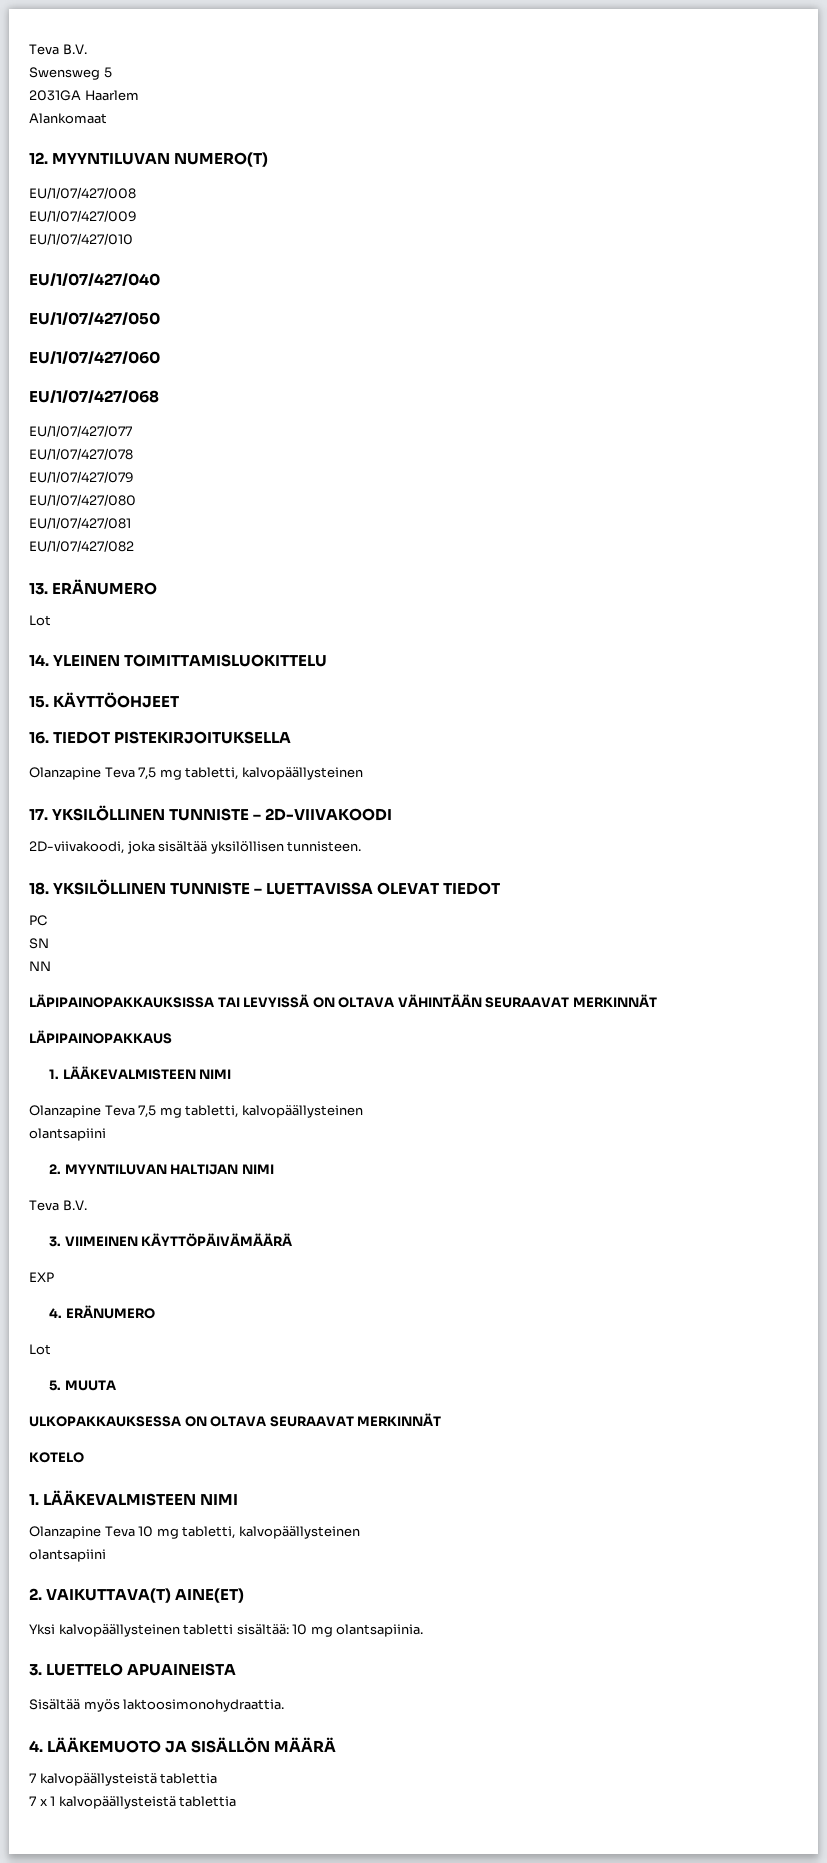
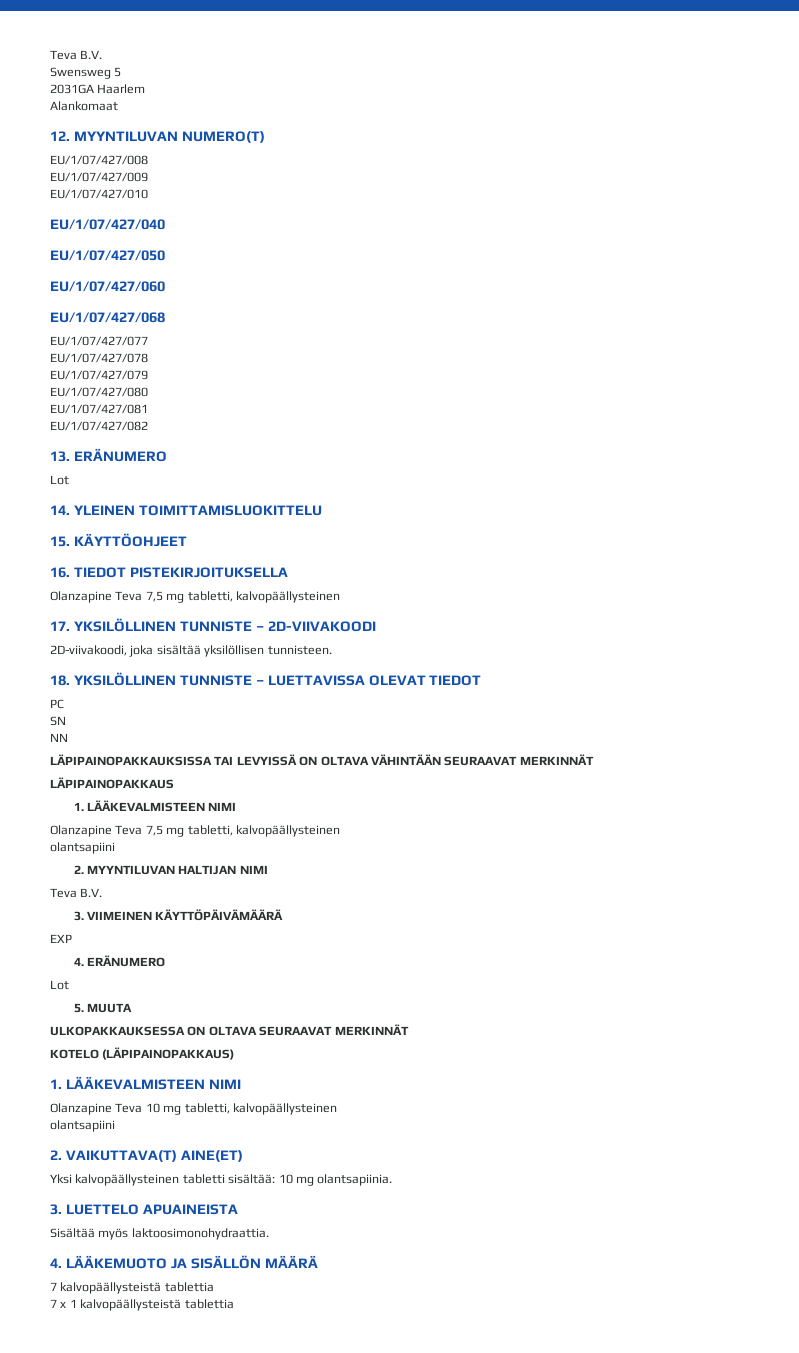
(84, 1457) none -> [102,1047,235,1060] (LÄPIPAINOPAKKAUS)

